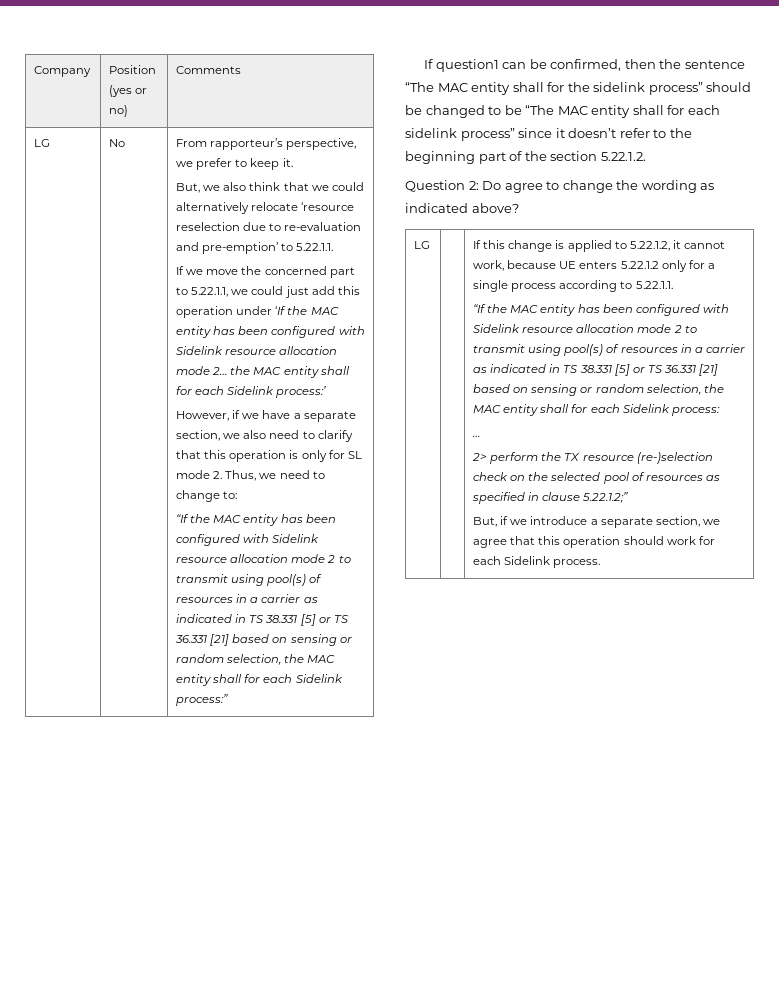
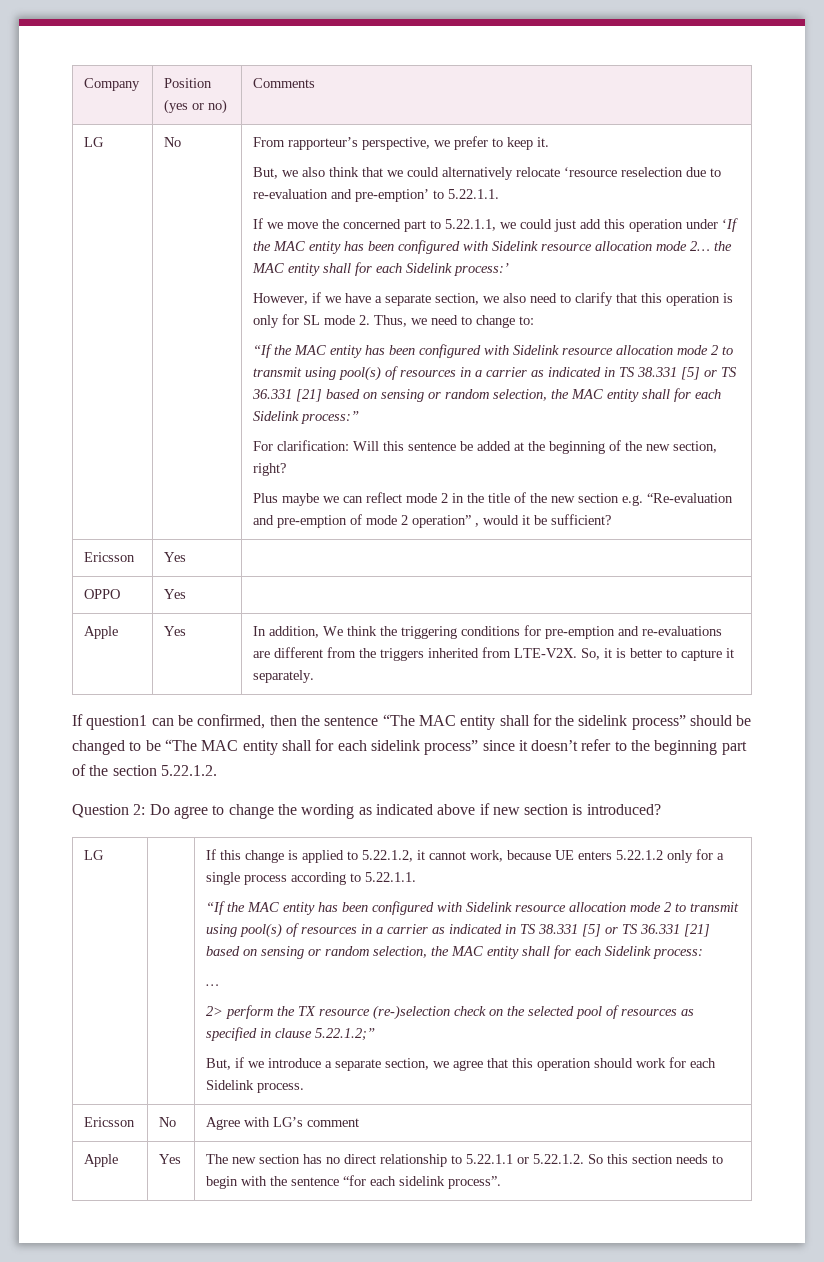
(229, 700) none -> [253,440,718,454] [253,463,287,476] [253,492,734,506] [253,514,612,528] [84,552,136,562] [164,552,187,562] [84,589,121,599] [164,589,187,599] [84,626,119,639] [164,626,187,636] [253,625,723,639] [253,647,735,661] [253,670,315,683] // For clarification: Will this sentence be added at the beginning of the new section, right? // Plus maybe we can reflect mode 2 in the title of the new section e.g. “Re-evaluation and pre-emption of mode 2 operation” , would it be sufficient? // Ericsson | Yes | // OPPO | Yes | // Apple | Yes | In addition, We think the triggering conditions for pre-emption and re-evaluations are different from the triggers inherited from LTE-V2X. So, it is better to capture it separately.
[471,203,519,213] above? -> [437,803,661,815] above if new section is introduced?
(601, 563) none -> [84,1117,136,1127] [159,1117,177,1127] [206,1117,360,1130] [84,1154,119,1167] [159,1154,182,1164] [206,1154,724,1167] [206,1175,502,1189] // Ericsson | No | Agree with LG’s comment // Apple | Yes | The new section has no direct relationship to 5.22.1.1 or 5.22.1.2. So this section needs to begin with the sentence “for each sidelink process”.

